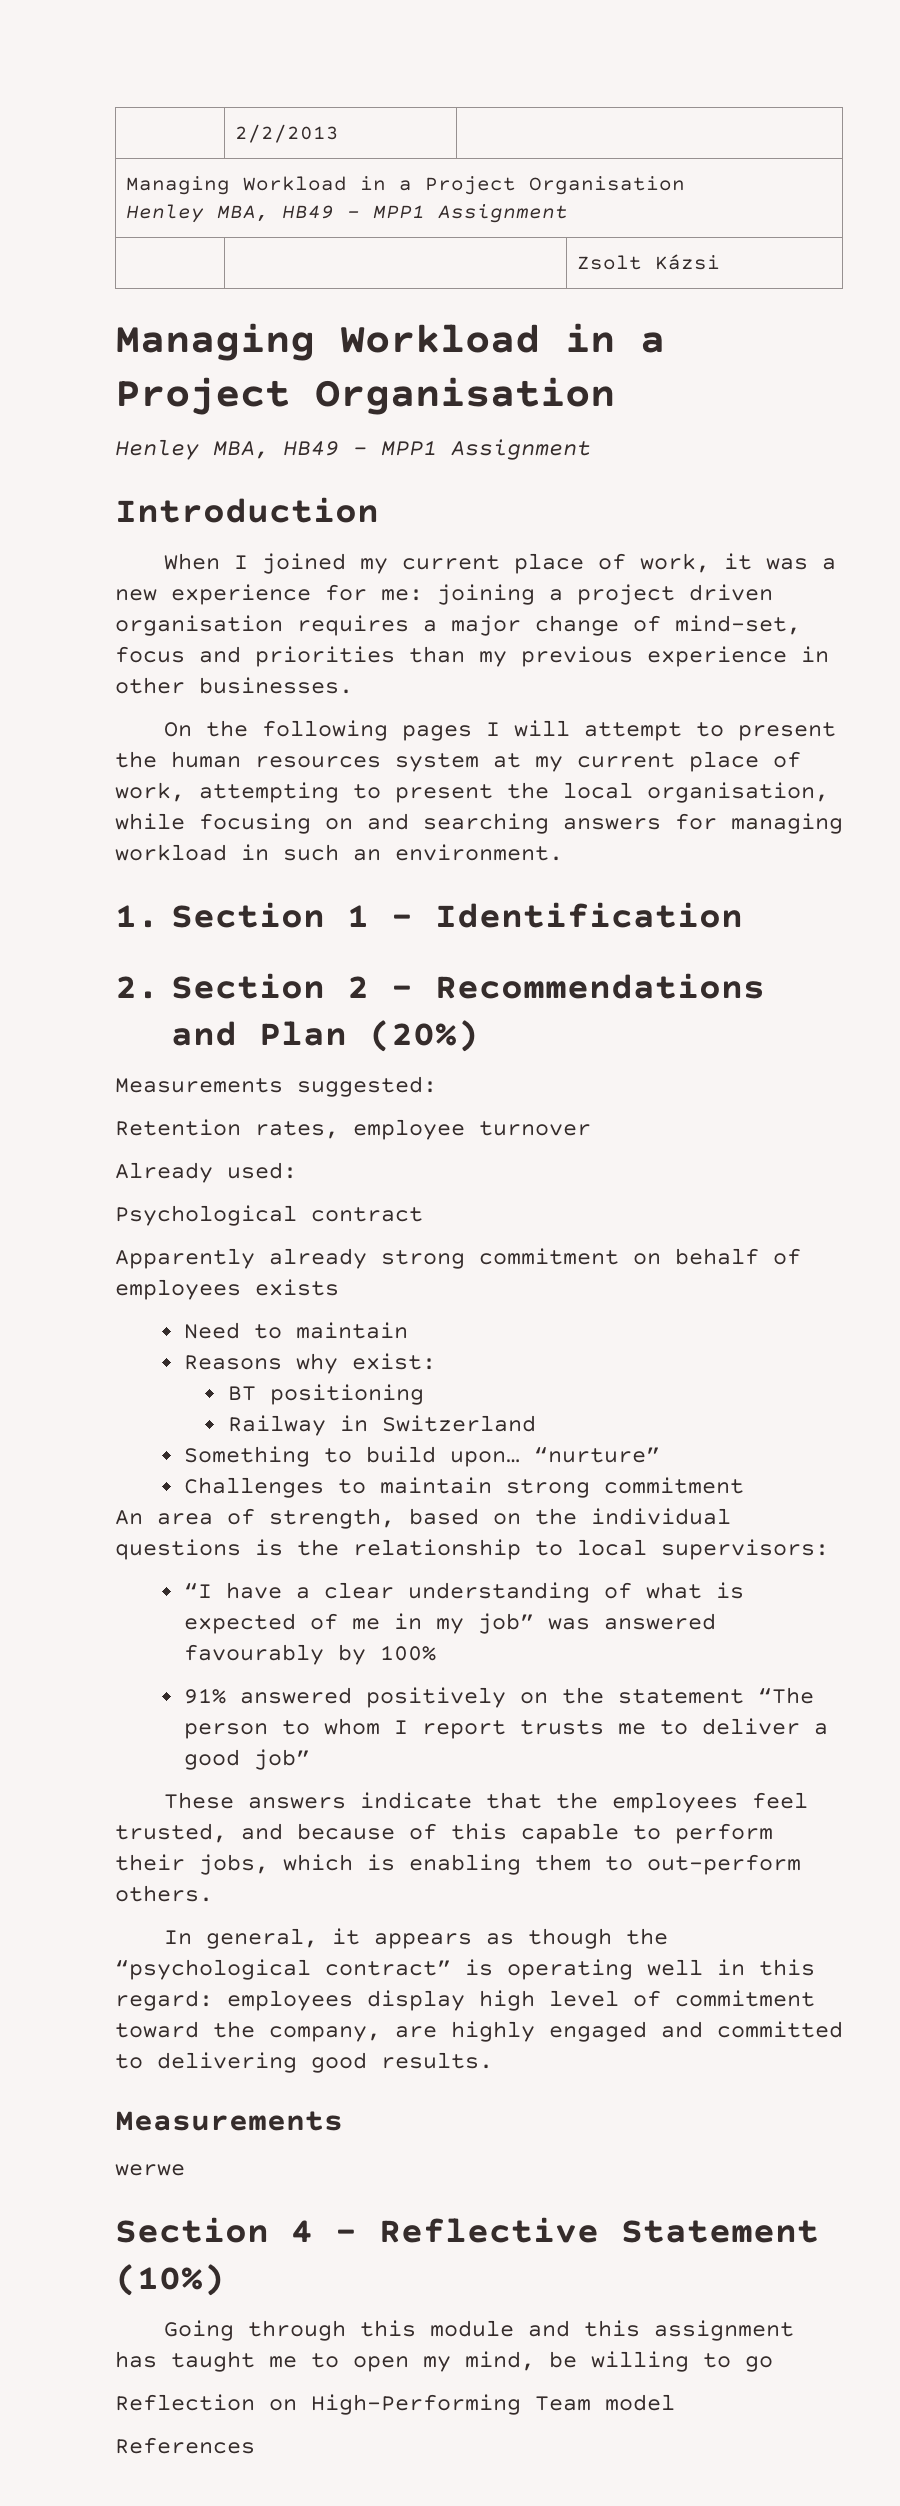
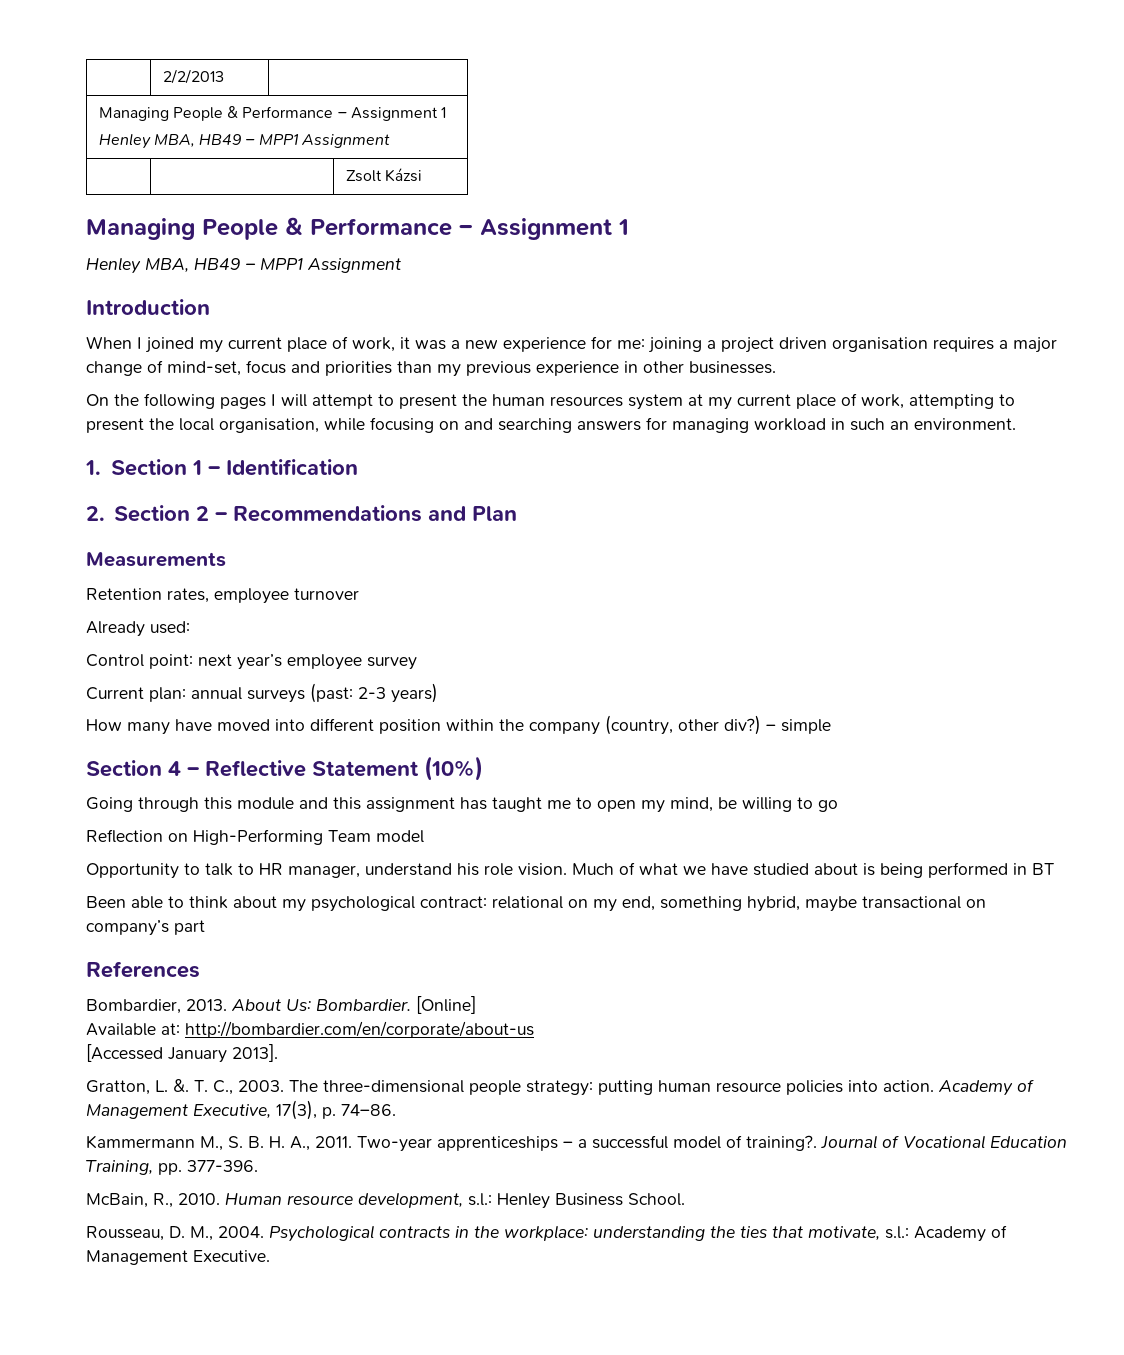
[243,176,686,195] Workload in a Project Organisation -> [172,106,447,121] People & Performance – Assignment 1
[340,323,665,353] [115,377,615,415] Workload in a Project Organisation -> [202,217,629,240] People & Performance – Assignment 1
[368,1020,479,1052] [115,1076,437,1097] (20%) // Measurements suggested: -> [86,552,226,567] // Measurements
[115,1205,423,1226] [115,1248,801,1269] [115,1279,339,1300] [184,1322,409,1339] [184,1353,437,1374] [227,1384,424,1405] [227,1415,536,1436] [184,1446,661,1467] [184,1477,745,1498] [115,1508,731,1529] [115,1539,829,1560] [184,1582,745,1603] [184,1613,717,1634] [184,1644,437,1665] [184,1687,815,1708] [184,1718,829,1739] [184,1749,311,1770] [164,1792,809,1813] [115,1823,773,1844] [115,1854,801,1875] [115,1885,213,1902] [164,1928,669,1949] [115,1959,815,1980] [115,1990,815,2011] [115,2021,843,2042] [115,2052,493,2073] [115,2111,343,2131] [115,2164,185,2176] Psychological contract // Apparently already strong commitment on behalf of employees exists // Need to maintain // Reasons why exist: // BT positioning // Railway in Switzerland // Something to build upon… “nurture” // Challenges to maintain strong commitment // An area of strength, based on the individual questions is the relationship to local supervisors: // “I have a clear understanding of what is expected of me in my job” was answered favourably by 100% // 91% answered positively on the statement “The person to whom I report trusts me to deliver a good job” // These answers indicate that the employees feel trusted, and because of this capable to perform their jobs, which is enabling them to out-perform others. // In general, it appears as though the “psychological contract” is operating well in this regard: employees display high level of commitment toward the company, are highly engaged and committed to delivering good results. // Measurements // werwe -> [86,654,417,670] [86,683,438,703] [86,715,831,735] Control point: next year’s employee survey // Current plan: annual surveys (past: 2-3 years) // How many have moved into different position within the company (country, other div?) – simple
[115,2437,255,2454] References -> [86,862,1054,879] [86,896,986,912] [86,920,205,936] [86,961,200,978] [86,996,476,1014] [86,1021,534,1038] [86,1044,278,1063] [86,1079,1034,1096] [86,1100,396,1120] [86,1135,1067,1152] [86,1160,258,1175] [86,1192,685,1209] [86,1225,1007,1242] [86,1250,270,1265] Opportunity to talk to HR manager, understand his role vision. Much of what we have studied about is being performed in BT // Been able to think about my psychological contract: relational on my end, something hybrid, maybe transactional on company’s part // References // Bombardier, 2013. About Us: Bombardier. [Online] // Available at: http://bombardier.com/en/corporate/about-us // [Accessed January 2013]. // Gratton, L. &. T. C., 2003. The three-dimensional people strategy: putting human resource policies into action. Academy of Management Executive, 17(3), p. 74–86. // Kammermann M., S. B. H. A., 2011. Two-year apprenticeships – a successful model of training?. Journal of Vocational Education Training, pp. 377-396. // McBain, R., 2010. Human resource development, s.l.: Henley Business School. // Rousseau, D. M., 2004. Psychological contracts in the workplace: understanding the ties that motivate, s.l.: Academy of Management Executive.

